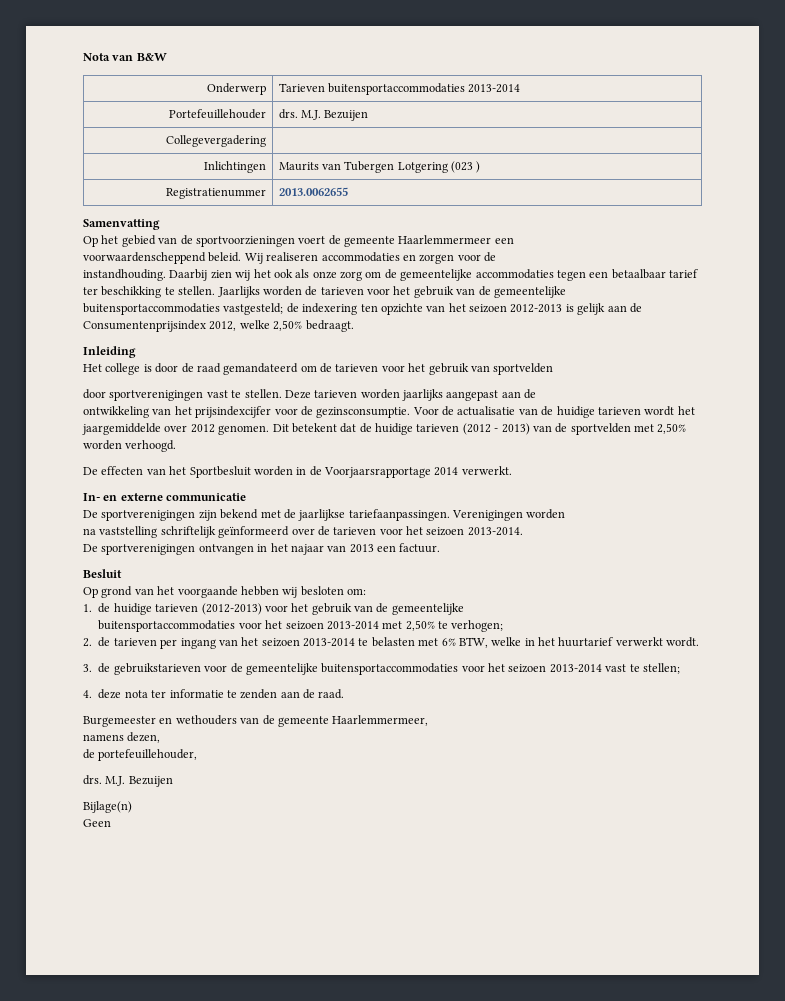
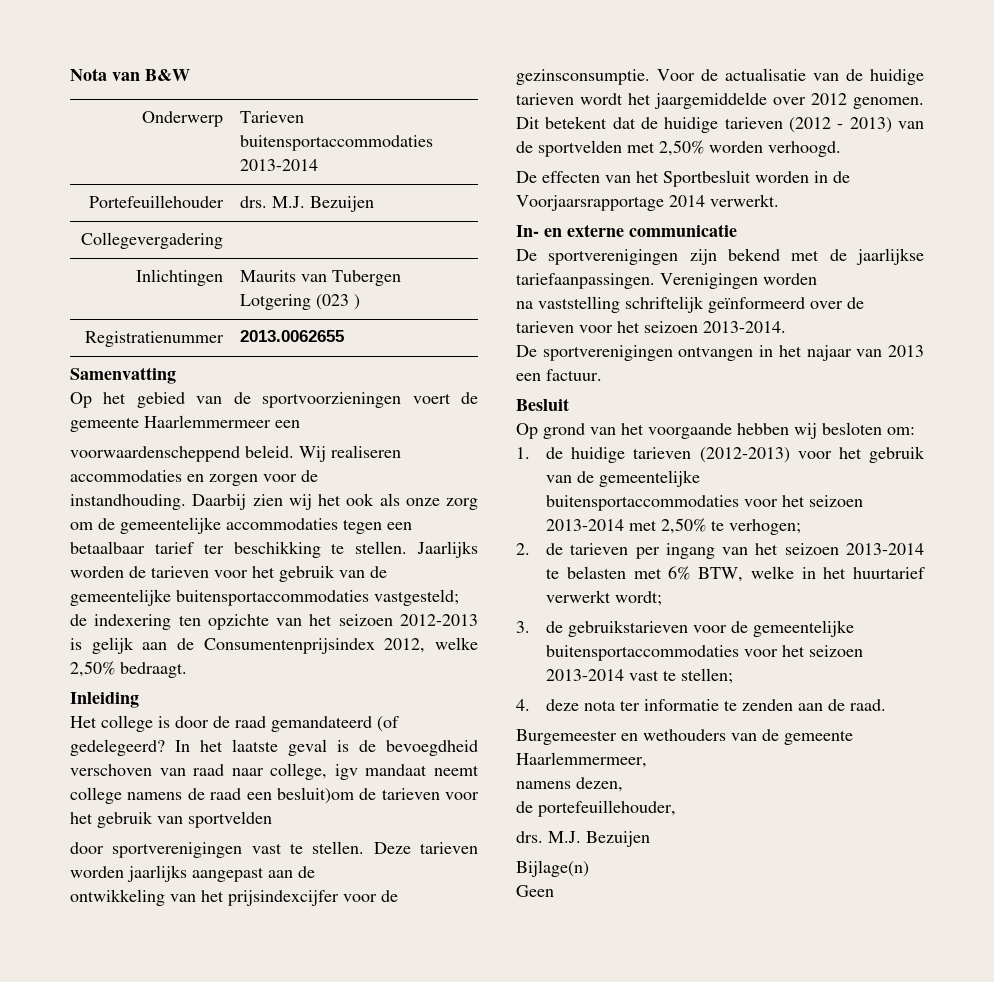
[300,365,317,372] om -> [377,716,399,732] [70,739,478,756] [70,763,479,780] [70,787,354,804] (of gedelegeerd? In het laatste geval is de bevoegdheid verschoven van raad naar college, igv mandaat neemt college namens de raad een besluit)om
[666,637,700,647] wordt. -> [615,591,663,606] wordt;

